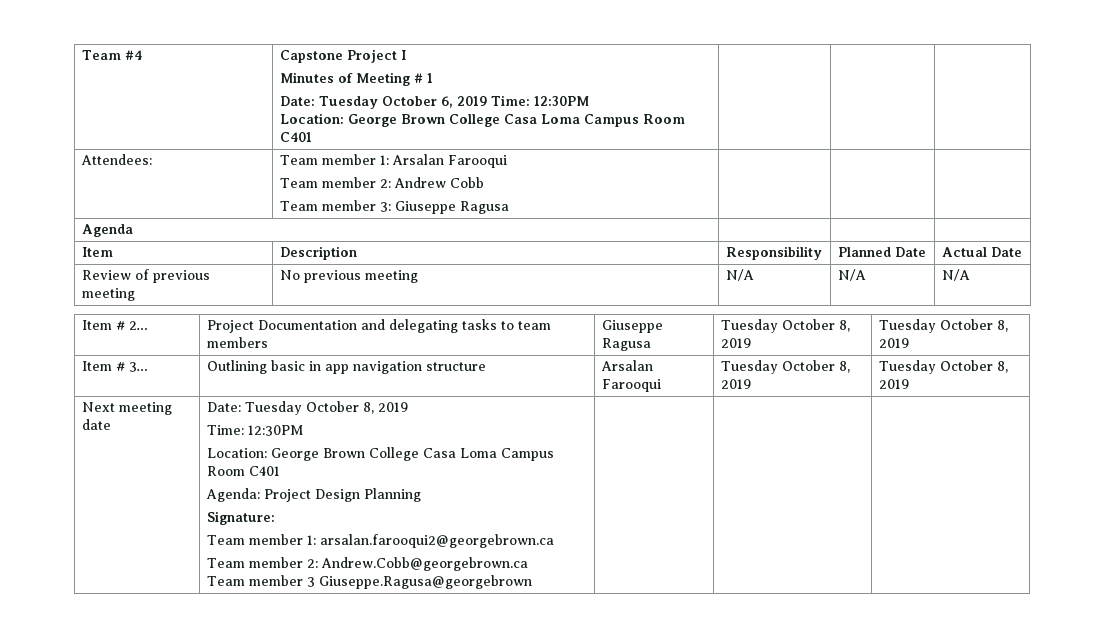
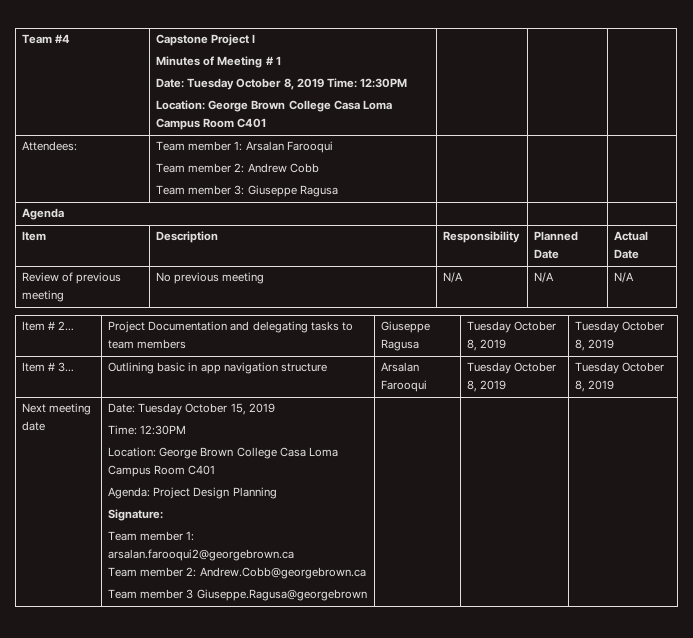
[440,96,453,108] 6, -> [283,78,294,90] 8,
[362,402,374,414] 8, -> [230,403,246,415] 15,

